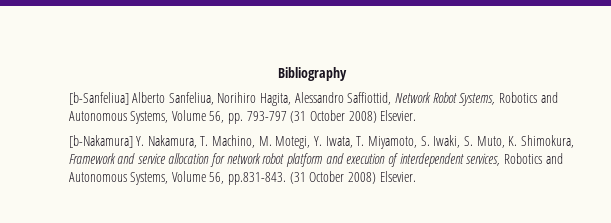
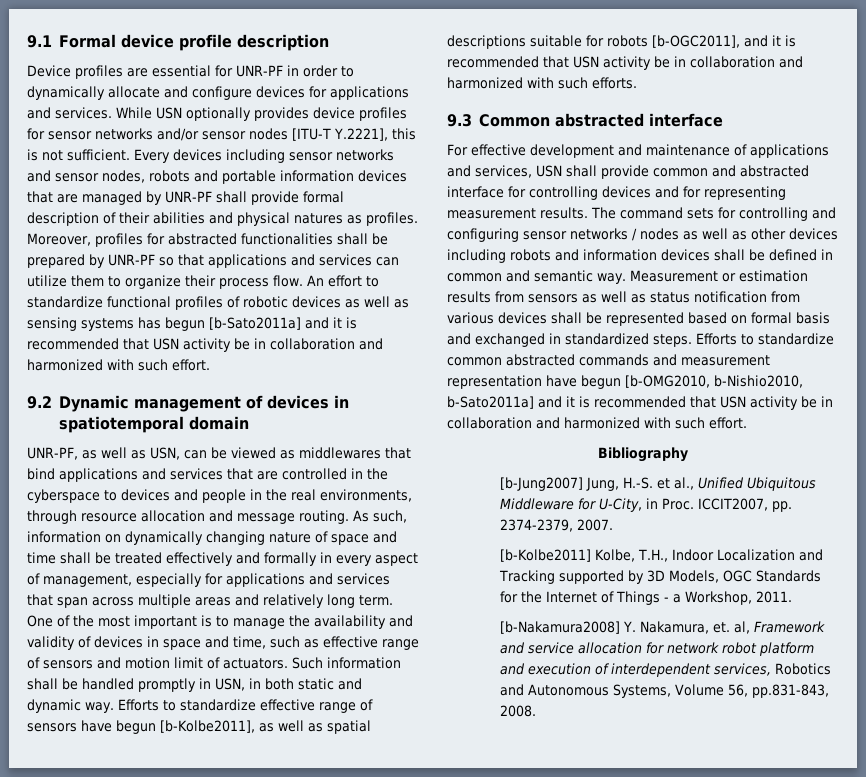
[277,67,347,81] [68,92,558,106] [68,110,417,124] [68,135,574,149] Bibliography // [b-Sanfeliua] Alberto Sanfeliua, Norihiro Hagita, Alessandro Saffiottid, Network Robot Systems, Robotics and Autonomous Systems, Volume 56, pp. 793-797 (31 October 2008) Elsevier. // [b-Nakamura] Y. Nakamura, T. Machino, M. Motegi, Y. Iwata, T. Miyamoto, S. Iwaki, S. Muto, K. Shimokura, -> [27,34,329,51] [27,65,354,79] [27,86,409,100] [27,107,407,121] [27,128,416,141] [27,149,394,163] [27,170,407,184] [27,191,344,205] [27,212,418,226] [27,233,388,247] [27,254,399,268] [27,275,379,289] [27,296,409,310] [27,317,357,331] [27,338,383,352] [27,359,210,371] [27,395,349,412] [58,416,249,433] [27,447,411,460] [27,468,388,482] [27,489,412,503] [27,510,407,524] [27,531,397,545] [27,552,418,566] [27,573,390,587] [27,594,393,608] [27,615,413,629] [27,636,419,650] [27,657,401,669] [27,678,362,692] [27,699,373,713] [27,720,371,734] [447,35,796,49] [447,56,803,70] [447,77,637,89] [447,113,723,127] [447,144,829,158] [447,165,809,179] [447,186,786,200] [447,207,836,221] [447,228,838,242] [447,249,833,263] [447,270,808,284] [447,291,800,303] [447,312,830,326] [447,333,834,347] [447,354,770,366] [447,375,803,389] [447,396,833,410] [447,417,747,429] [598,447,688,462] [500,477,817,491] [500,498,793,512] [500,519,614,532] [500,549,824,562] [499,570,822,584] [500,591,793,605] [500,621,751,634] 9.1 Formal device profile description // Device profiles are essential for UNR-PF in order to dynamically allocate and configure devices for applications and services. While USN optionally provides device profiles for sensor networks and/or sensor nodes [ITU-T Y.2221], this is not sufficient. Every devices including sensor networks and sensor nodes, robots and portable information devices that are managed by UNR-PF shall provide formal description of their abilities and physical natures as profiles. Moreover, profiles for abstracted functionalities shall be prepared by UNR-PF so that applications and services can utilize them to organize their process flow. An effort to standardize functional profiles of robotic devices as well as sensing systems has begun [b-Sato2011a] and it is recommended that USN activity be in collaboration and harmonized with such effort. // 9.2 Dynamic management of devices in spatiotemporal domain // UNR-PF, as well as USN, can be viewed as middlewares that bind applications and services that are controlled in the cyberspace to devices and people in the real environments, through resource allocation and message routing. As such, information on dynamically changing nature of space and time shall be treated effectively and formally in every aspect of management, especially for applications and services that span across multiple areas and relatively long term. One of the most important is to manage the availability and validity of devices in space and time, such as effective range of sensors and motion limit of actuators. Such information shall be handled promptly in USN, in both static and dynamic way. Efforts to standardize effective range of sensors have begun [b-Kolbe2011], as well as spatial descriptions suitable for robots [b-OGC2011], and it is recommended that USN activity be in collaboration and harmonized with such efforts. // 9.3 Common abstracted interface // For effective development and maintenance of applications and services, USN shall provide common and abstracted interface for controlling devices and for representing measurement results. The command sets for controlling and configuring sensor networks / nodes as well as other devices including robots and information devices shall be defined in common and semantic way. Measurement or estimation results from sensors as well as status notification from various devices shall be represented based on formal basis and exchanged in standardized steps. Efforts to standardize common abstracted commands and measurement representation have begun [b-OMG2010, b-Nishio2010, b-Sato2011a] and it is recommended that USN activity be in collaboration and harmonized with such effort. // Bibliography // [b-Jung2007] Jung, H.-S. et al., Unified Ubiquitous Middleware for U-City, in Proc. ICCIT2007, pp. 2374-2379, 2007. // [b-Kolbe2011] Kolbe, T.H., Indoor Localization and Tracking supported by 3D Models, OGC Standards for the Internet of Things - a Workshop, 2011. // [b-Nakamura2008] Y. Nakamura, et. al,
[228,171,416,185] pp.831-843. (31 October 2008) Elsevier. -> [752,684,830,698] [500,705,537,717] pp.831-843, 2008.

